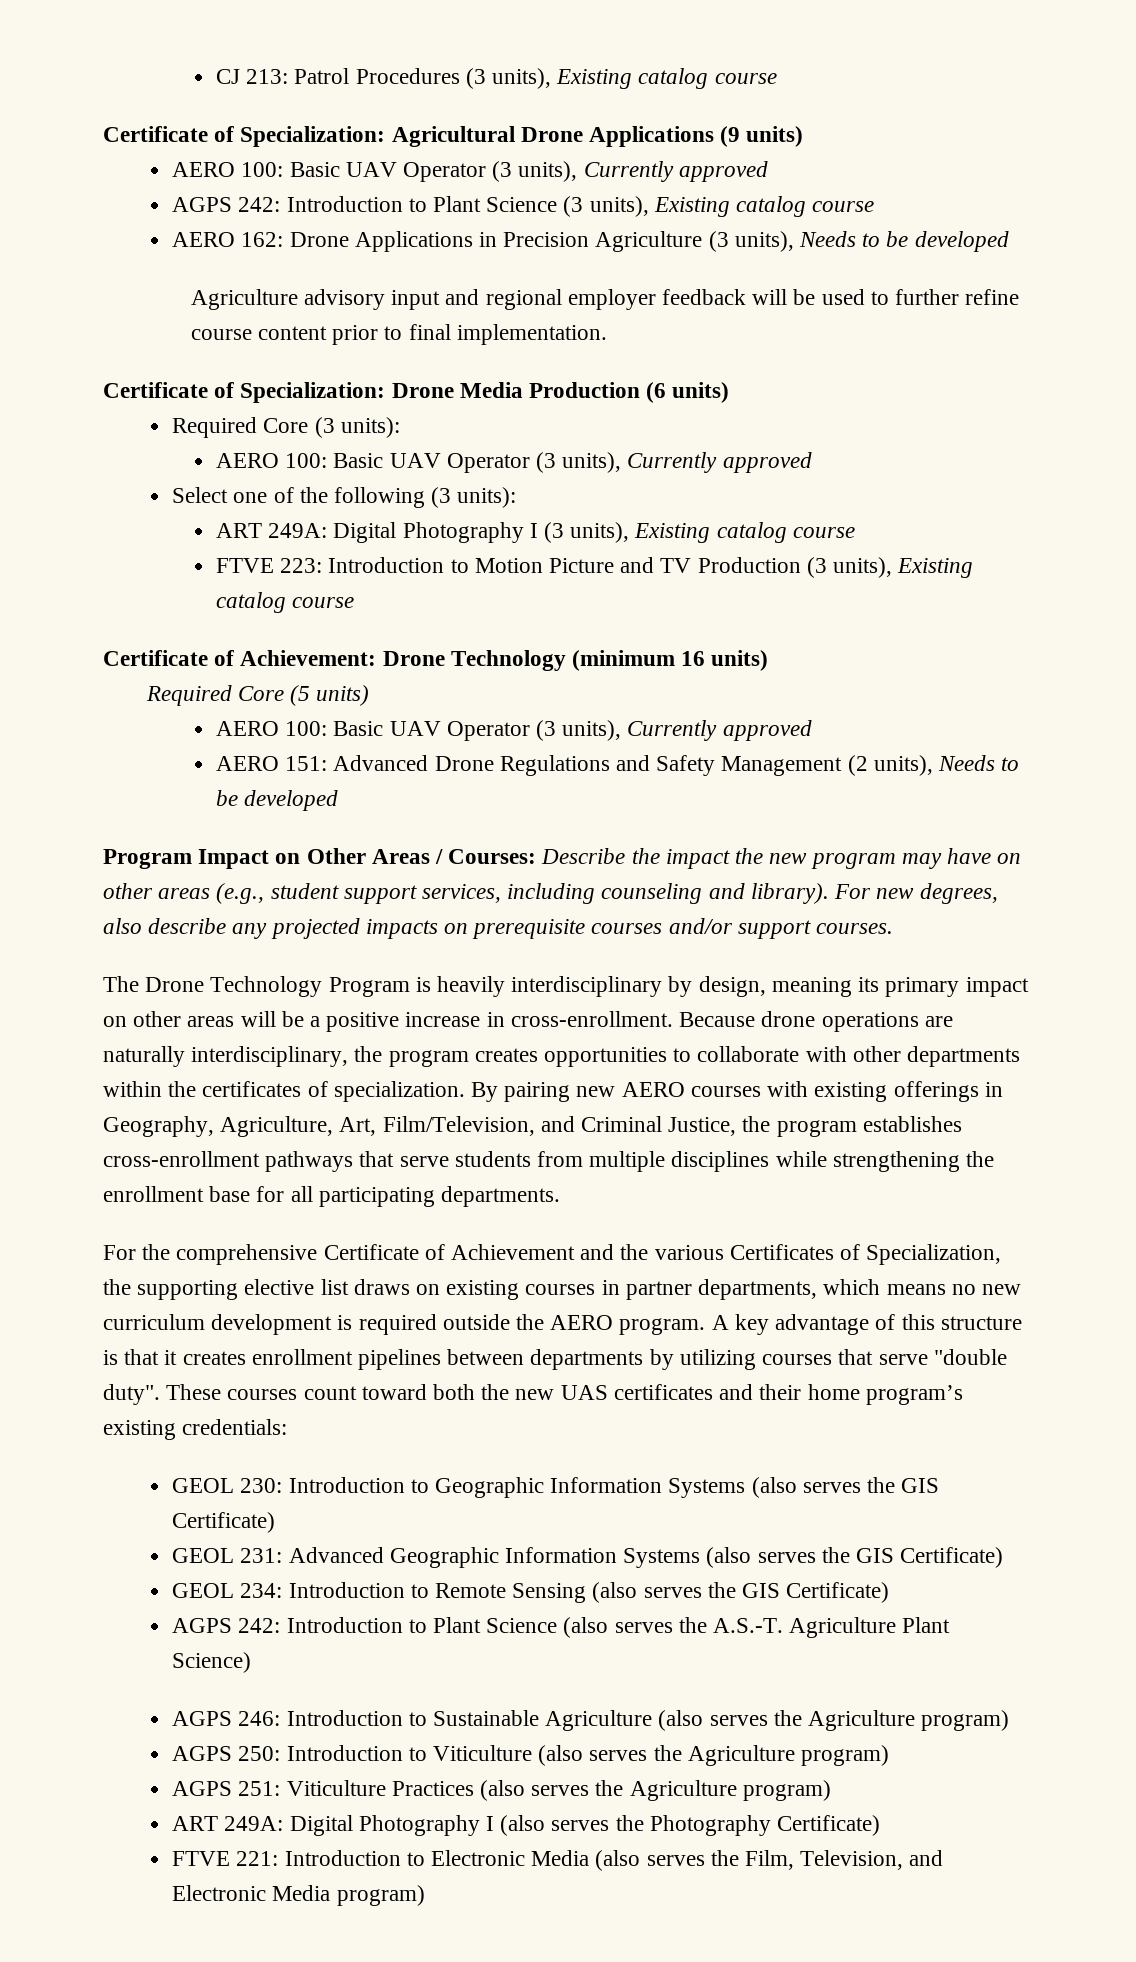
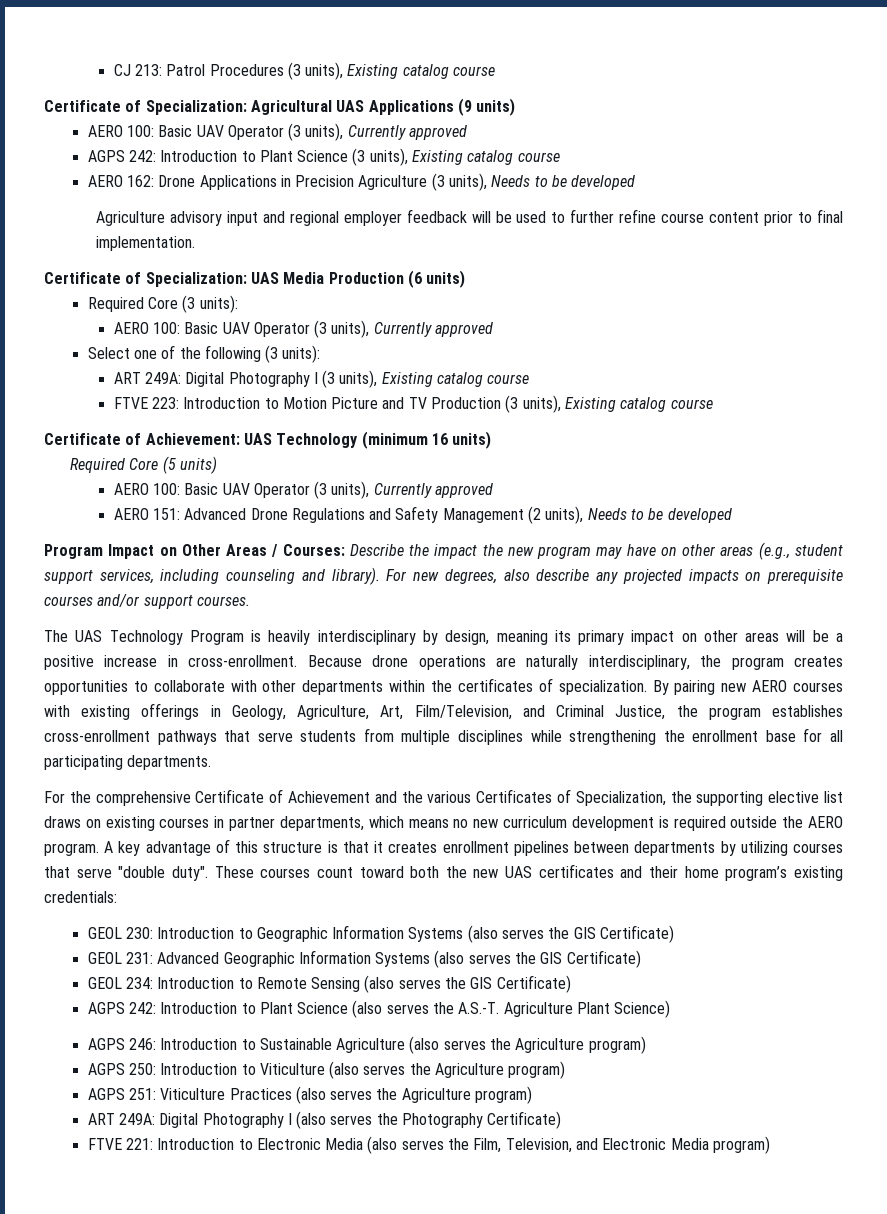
[520,127,583,142] Drone -> [336,100,365,112] UAS
[391,383,454,398] Drone -> [250,272,279,284] UAS
[382,651,445,666] Drone -> [243,433,272,445] UAS
[145,977,205,992] Drone -> [75,630,103,642] UAS
[103,1116,214,1137] Geography, -> [231,705,286,720] Geology,

